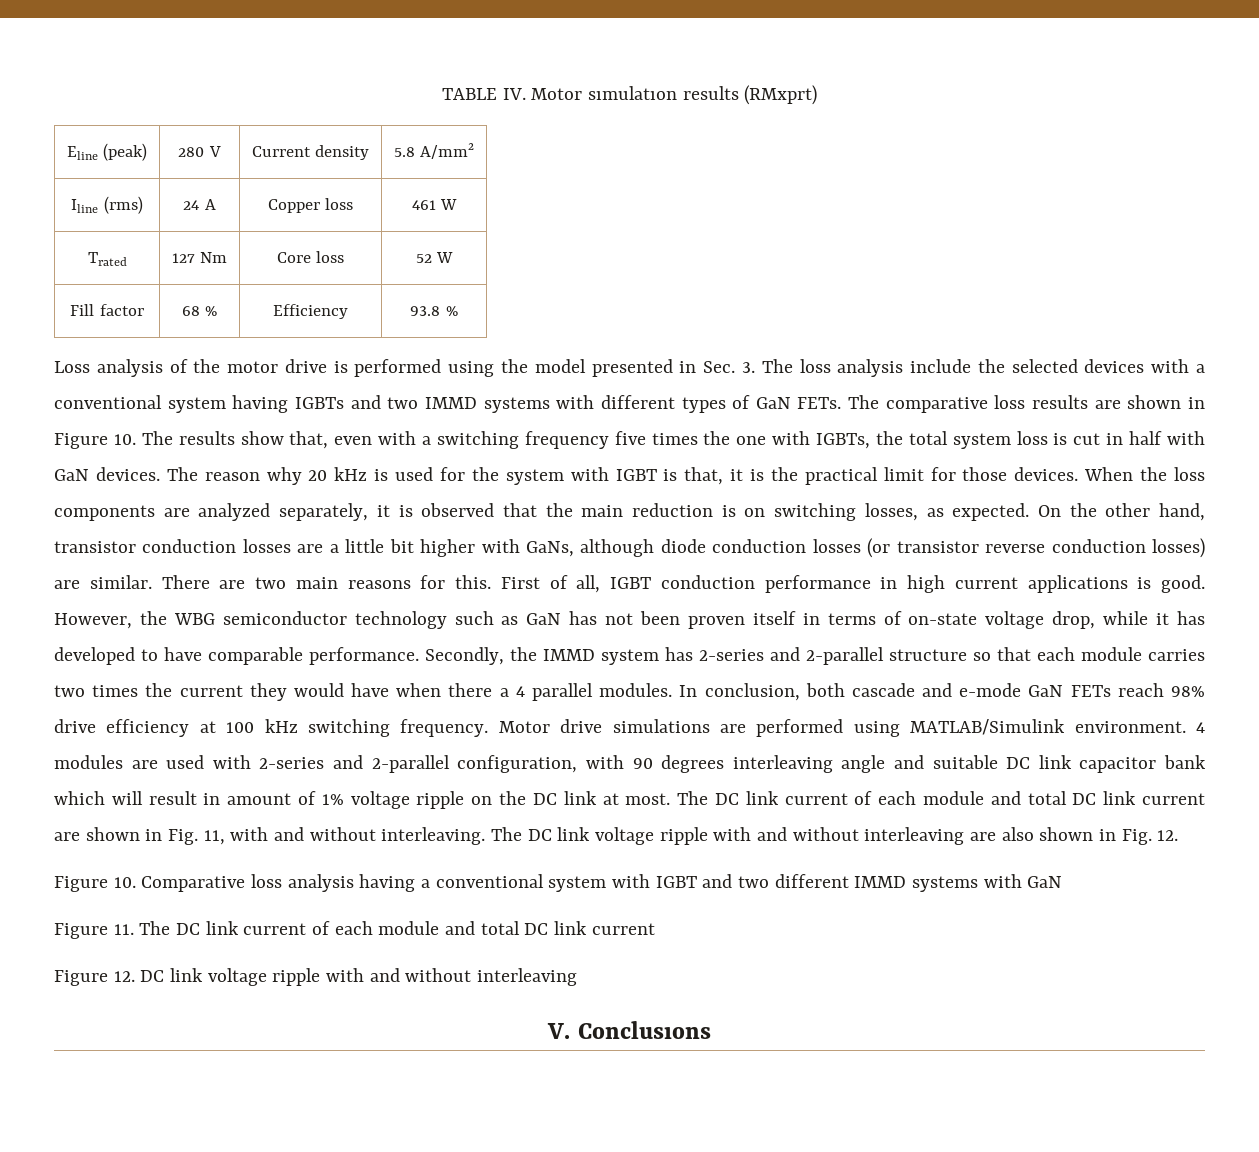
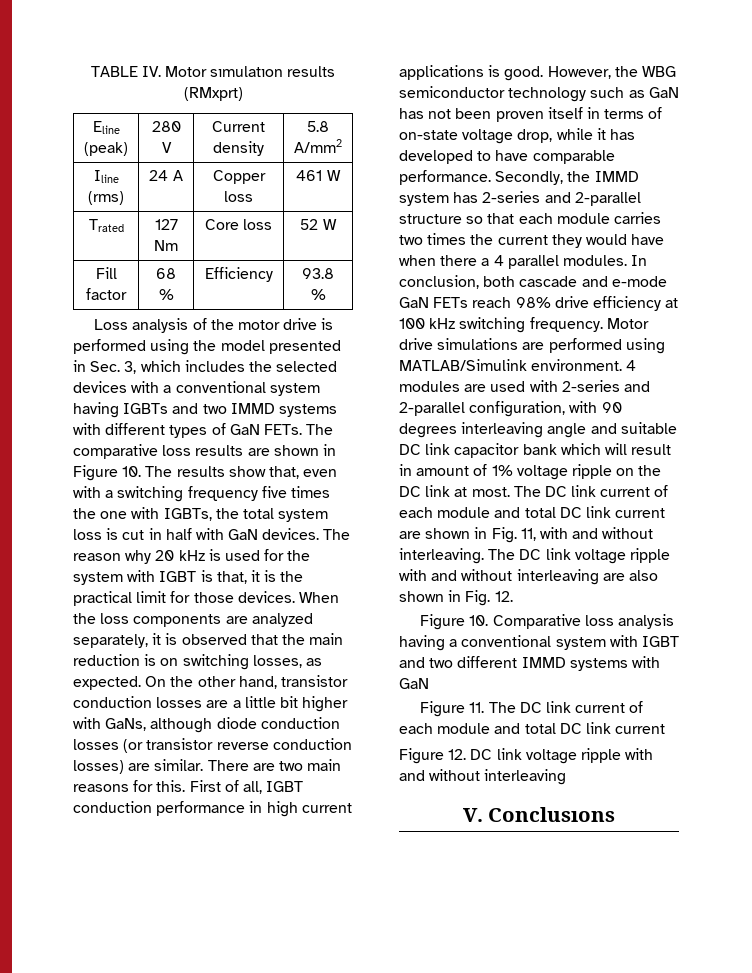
[741,359,972,377] 3. The loss analysis include -> [124,360,245,374] 3, which includes

